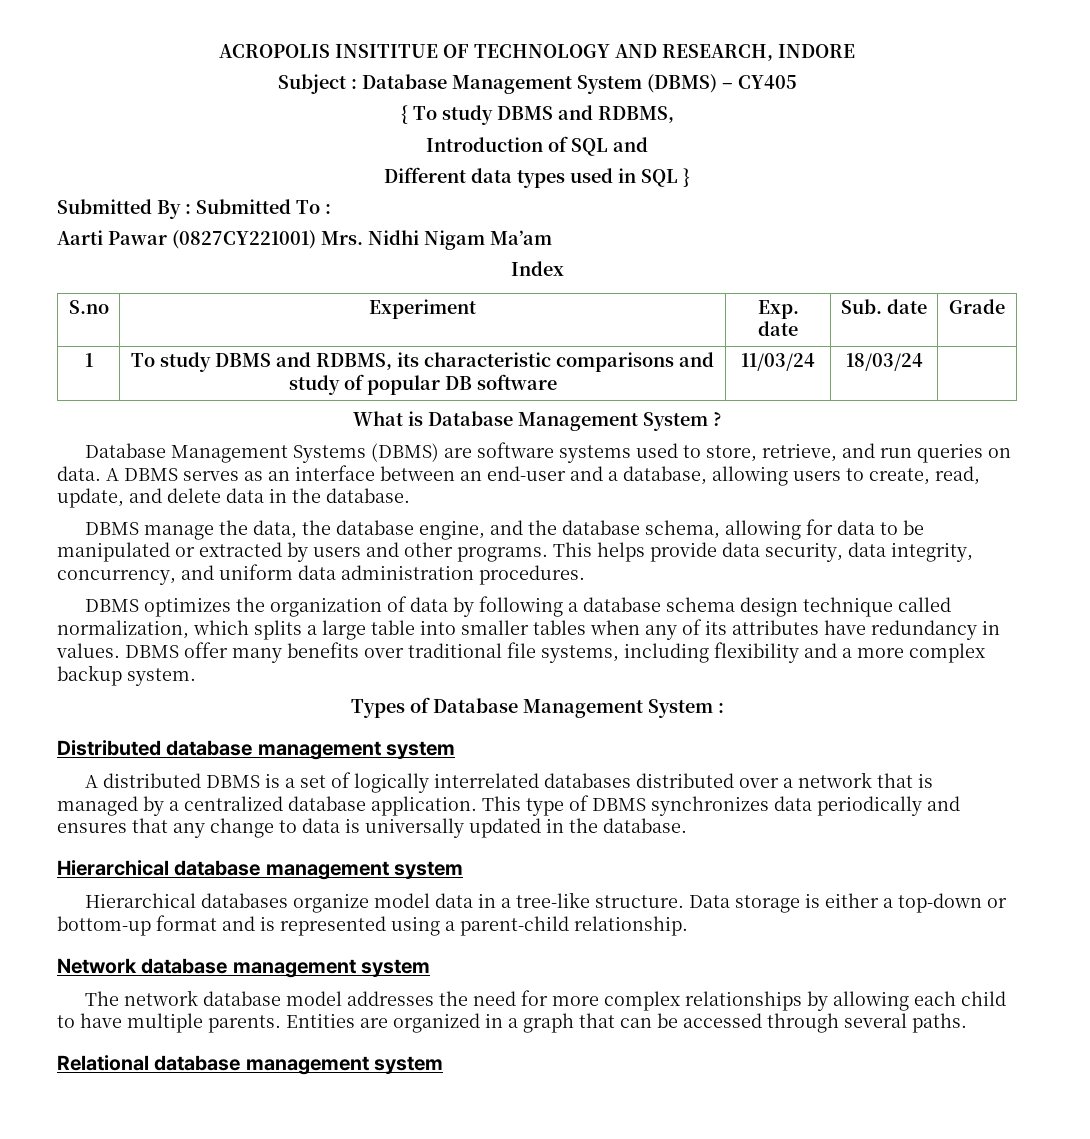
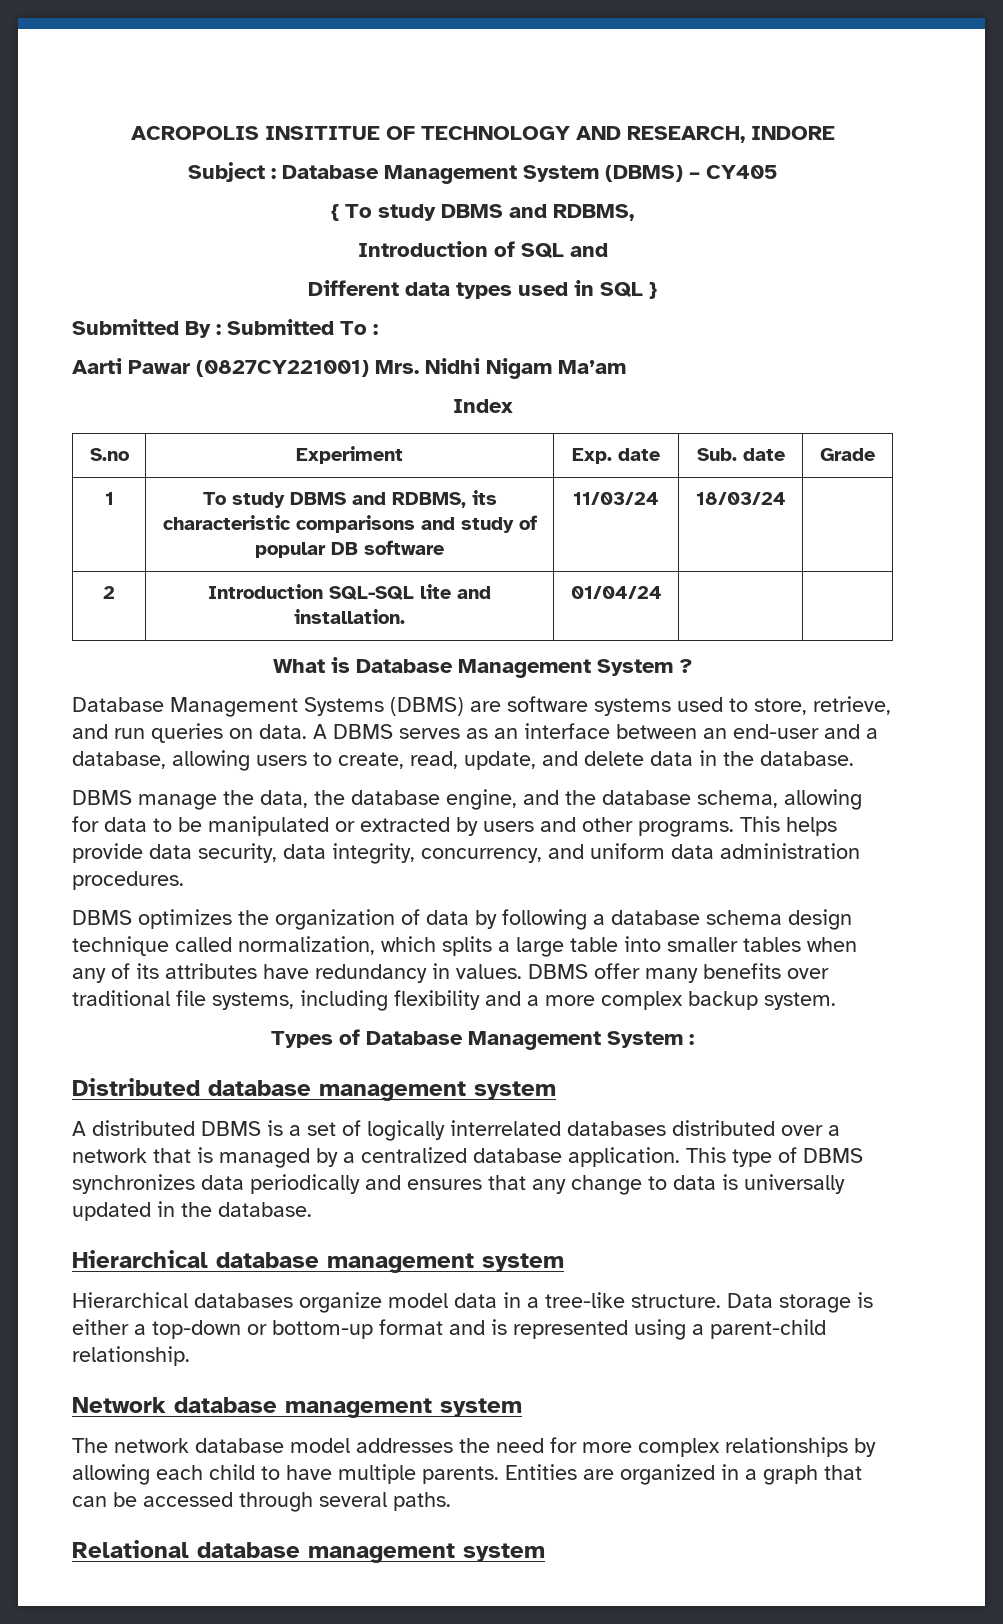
(923, 362) none -> [103,586,115,599] [208,584,491,600] [294,609,405,624] [570,586,662,599] // 2 | Introduction SQL-SQL lite and installation. | 01/04/24 | |

